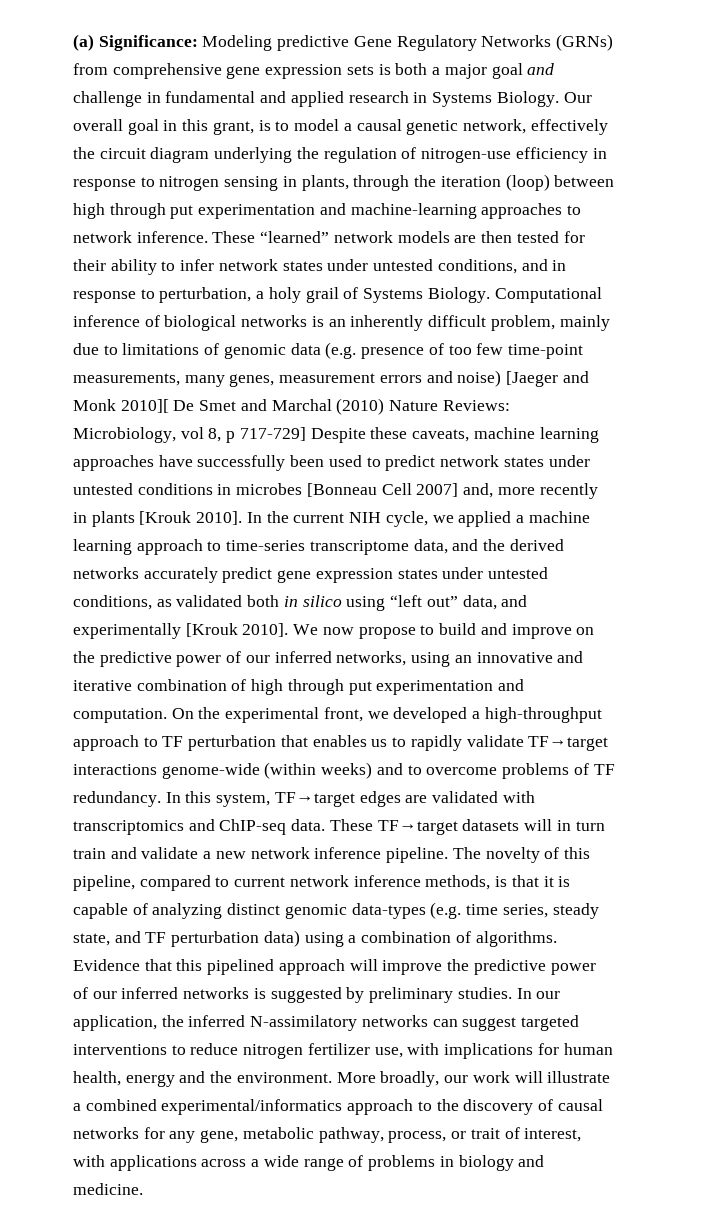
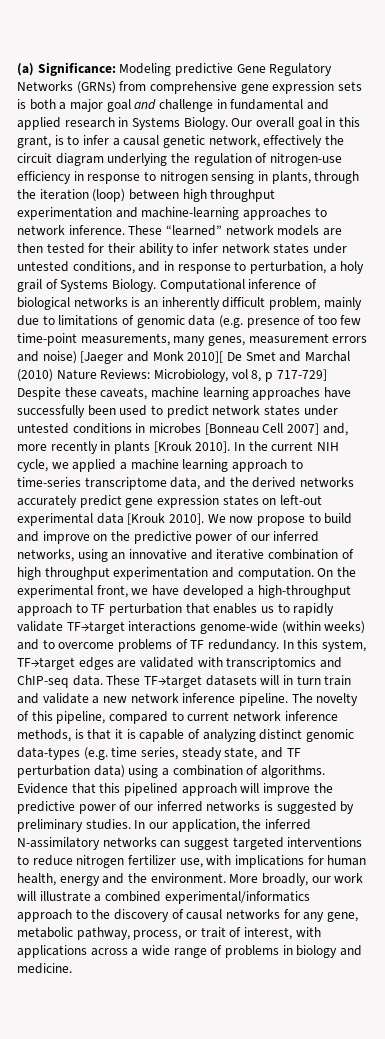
[294,119,340,131] model -> [82,135,109,145] infer
[109,203,194,219] through put -> [210,189,276,202] throughput
[442,567,549,579] [73,595,528,611] [73,623,181,639] under untested conditions, as validated both in silico using “left out” data, and experimentally -> [262,495,322,505] [17,513,124,526] on left-out experimental data
[287,679,372,695] through put -> [44,567,110,580] throughput
(389, 715) none -> [151,585,179,596] have

